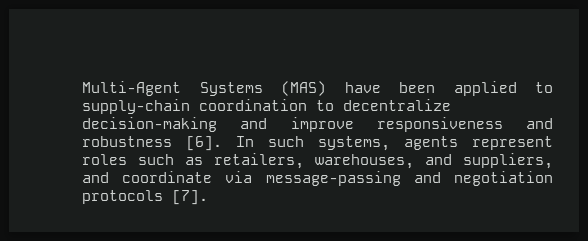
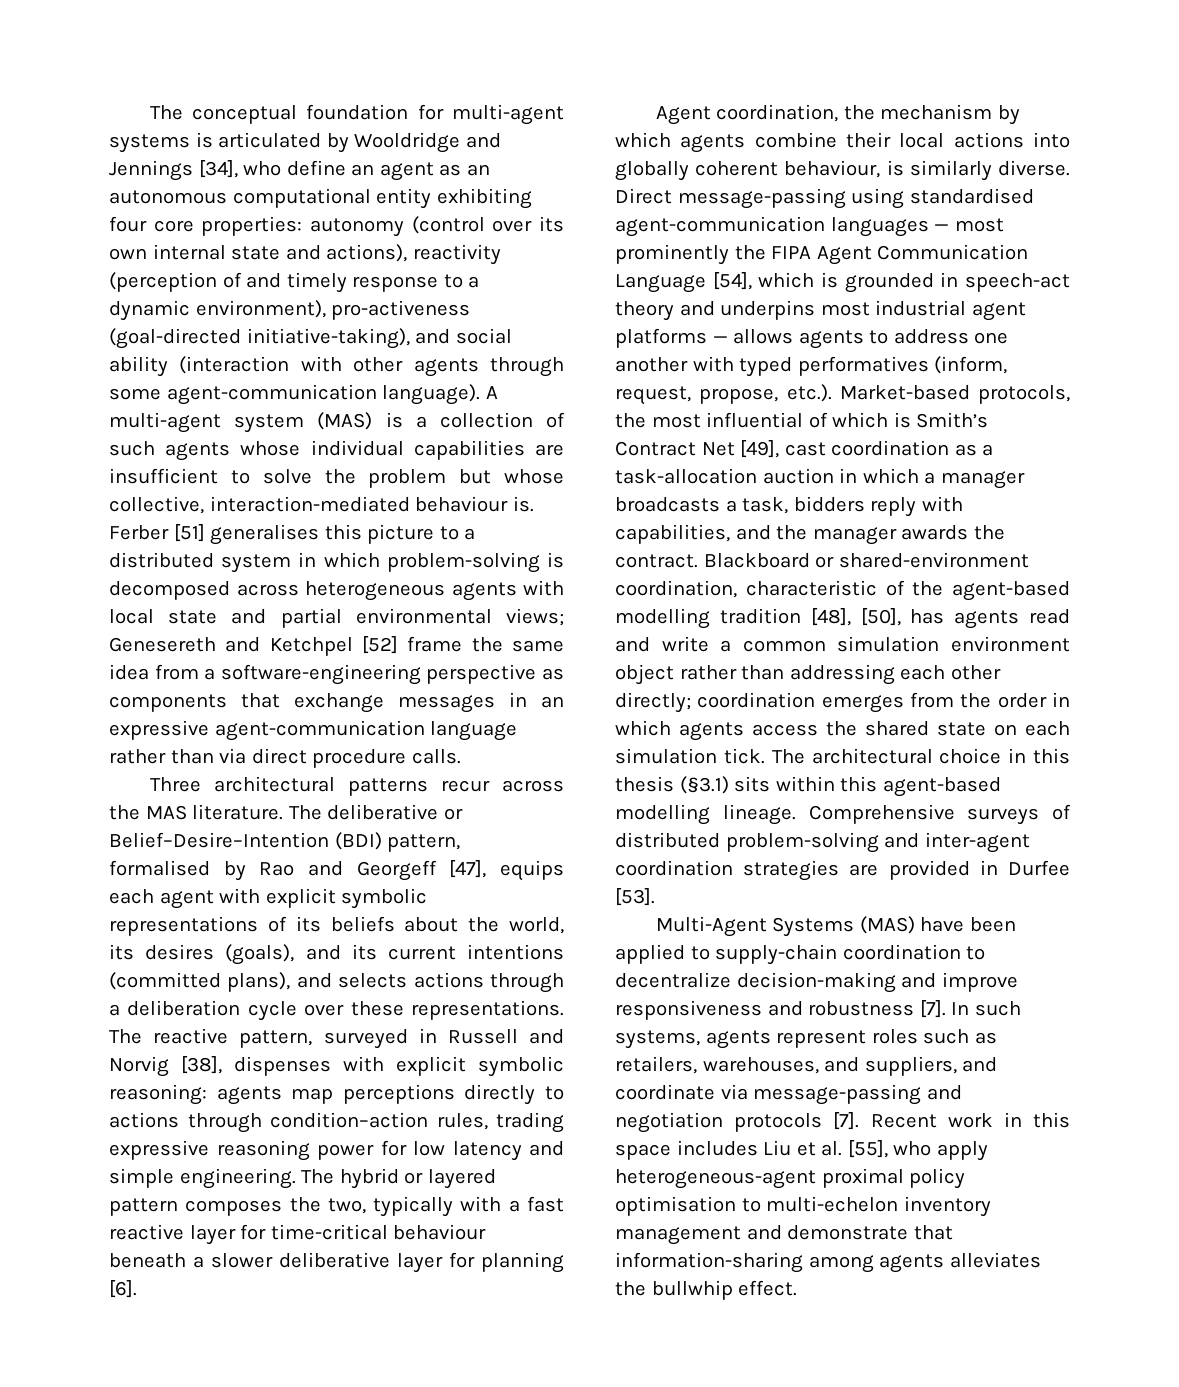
(82, 88) none -> [149,104,564,125] [109,132,501,153] [109,160,490,181] [109,188,532,209] [109,216,564,237] [109,244,501,265] [109,272,480,293] [109,300,471,321] [109,328,512,349] [109,356,565,377] [109,384,498,405] [109,412,566,433] [109,440,564,461] [109,468,564,488] [109,496,534,514] [109,524,476,545] [109,552,564,573] [109,580,564,601] [109,608,564,628] [109,636,564,656] [109,664,564,685] [109,692,564,713] [109,720,518,741] [109,748,461,768] [149,776,564,796] [109,804,463,820] [109,832,461,852] [109,860,564,881] [109,888,428,909] [109,916,564,936] [109,944,564,965] [109,972,565,993] [109,1000,564,1021] [109,1028,564,1049] [109,1056,564,1077] [109,1084,564,1105] [109,1112,564,1133] [109,1140,564,1161] [109,1168,496,1189] [109,1196,564,1217] [109,1224,487,1245] [109,1252,564,1273] [109,1280,137,1298] [655,104,1020,125] [615,132,1070,153] [615,160,1070,181] [615,188,1034,209] [615,216,1004,237] [615,244,1029,265] [615,272,1070,293] [615,300,1026,321] [615,328,1009,349] [615,356,1008,377] [615,384,1070,405] [615,412,989,428] [615,440,994,458] [615,468,1025,489] [615,496,963,517] [615,524,1005,545] [615,552,1029,568] [615,580,1070,601] [615,608,1070,629] [615,636,1070,652] [615,664,1001,685] [615,692,1070,713] [615,720,1070,741] [615,748,1070,764] [615,776,1001,797] [615,804,1071,825] [615,832,1030,853] [615,860,1070,881] [615,888,655,906] The conceptual foundation for multi-agent systems is articulated by Wooldridge and Jennings [34], who define an agent as an autonomous computational entity exhibiting four core properties: autonomy (control over its own internal state and actions), reactivity (perception of and timely response to a dynamic environment), pro-activeness (goal-directed initiative-taking), and social ability (interaction with other agents through some agent-communication language). A multi-agent system (MAS) is a collection of such agents whose individual capabilities are insufficient to solve the problem but whose collective, interaction-mediated behaviour is. Ferber [51] generalises this picture to a distributed system in which problem-solving is decomposed across heterogeneous agents with local state and partial environmental views; Genesereth and Ketchpel [52] frame the same idea from a software-engineering perspective as components that exchange messages in an expressive agent-communication language rather than via direct procedure calls. // Three architectural patterns recur across the MAS literature. The deliberative or Belief–Desire–Intention (BDI) pattern, formalised by Rao and Georgeff [47], equips each agent with explicit symbolic representations of its beliefs about the world, its desires (goals), and its current intentions (committed plans), and selects actions through a deliberation cycle over these representations. The reactive pattern, surveyed in Russell and Norvig [38], dispenses with explicit symbolic reasoning: agents map perceptions directly to actions through condition–action rules, trading expressive reasoning power for low latency and simple engineering. The hybrid or layered pattern composes the two, typically with a fast reactive layer for time-critical behaviour beneath a slower deliberative layer for planning [6]. // Agent coordination, the mechanism by which agents combine their local actions into globally coherent behaviour, is similarly diverse. Direct message-passing using standardised agent-communication languages — most prominently the FIPA Agent Communication Language [54], which is grounded in speech-act theory and underpins most industrial agent platforms — allows agents to address one another with typed performatives (inform, request, propose, etc.). Market-based protocols, the most influential of which is Smith’s Contract Net [49], cast coordination as a task-allocation auction in which a manager broadcasts a task, bidders reply with capabilities, and the manager awards the contract. Blackboard or shared-environment coordination, characteristic of the agent-based modelling tradition [48], [50], has agents read and write a common simulation environment object rather than addressing each other directly; coordination emerges from the order in which agents access the shared state on each simulation tick. The architectural choice in this thesis (§3.1) sits within this agent-based modelling lineage. Comprehensive surveys of distributed problem-solving and inter-agent coordination strategies are provided in Durfee [53]. //
[186,136,222,151] [6]. -> [919,1000,946,1018] [7].
(208, 197) none -> [870,1112,1070,1128] [615,1140,988,1161] [615,1168,966,1189] [615,1196,991,1217] [615,1225,953,1245] [615,1252,1041,1273] [615,1280,798,1300] Recent work in this space includes Liu et al. [55], who apply heterogeneous-agent proximal policy optimisation to multi-echelon inventory management and demonstrate that information-sharing among agents alleviates the bullwhip effect.

